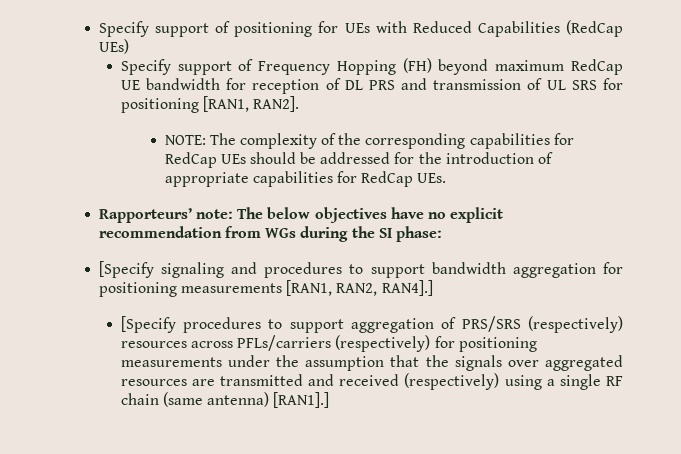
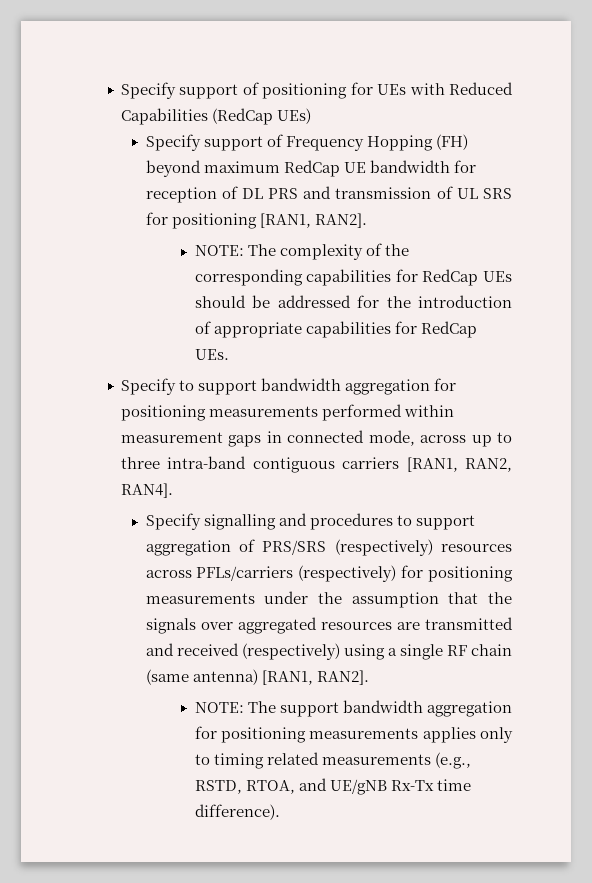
[98,207,504,223] [98,226,443,242] [98,261,343,278] Rapporteurs’ note: The below objectives have no explicit recommendation from WGs during the SI phase: // [Specify signaling and procedures -> [121,378,177,395] Specify
[286,280,433,296] [120,316,176,333] [RAN1, RAN2, RAN4].] // [Specify -> [322,404,455,421] [121,430,513,447] [121,456,512,473] [121,483,174,498] [145,513,307,530] performed within measurement gaps in connected mode, across up to three intra-band contiguous carriers [RAN1, RAN2, RAN4]. // Specify signalling and
[273,392,330,408] [RAN1].] -> [261,670,369,685] [194,700,512,717] [194,726,513,743] [194,752,471,769] [194,778,471,795] [194,804,280,820] [RAN1, RAN2]. // NOTE: The support bandwidth aggregation for positioning measurements applies only to timing related measurements (e.g., RSTD, RTOA, and UE/gNB Rx-Tx time difference).

